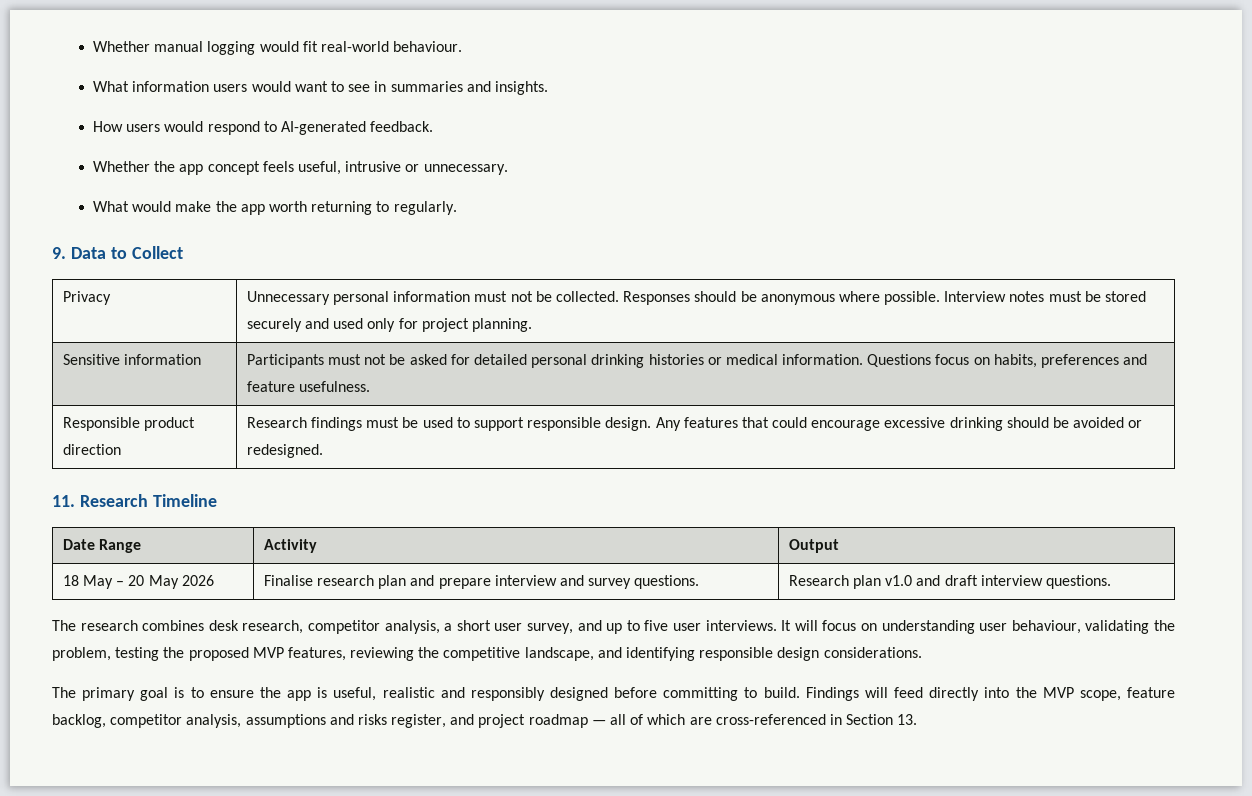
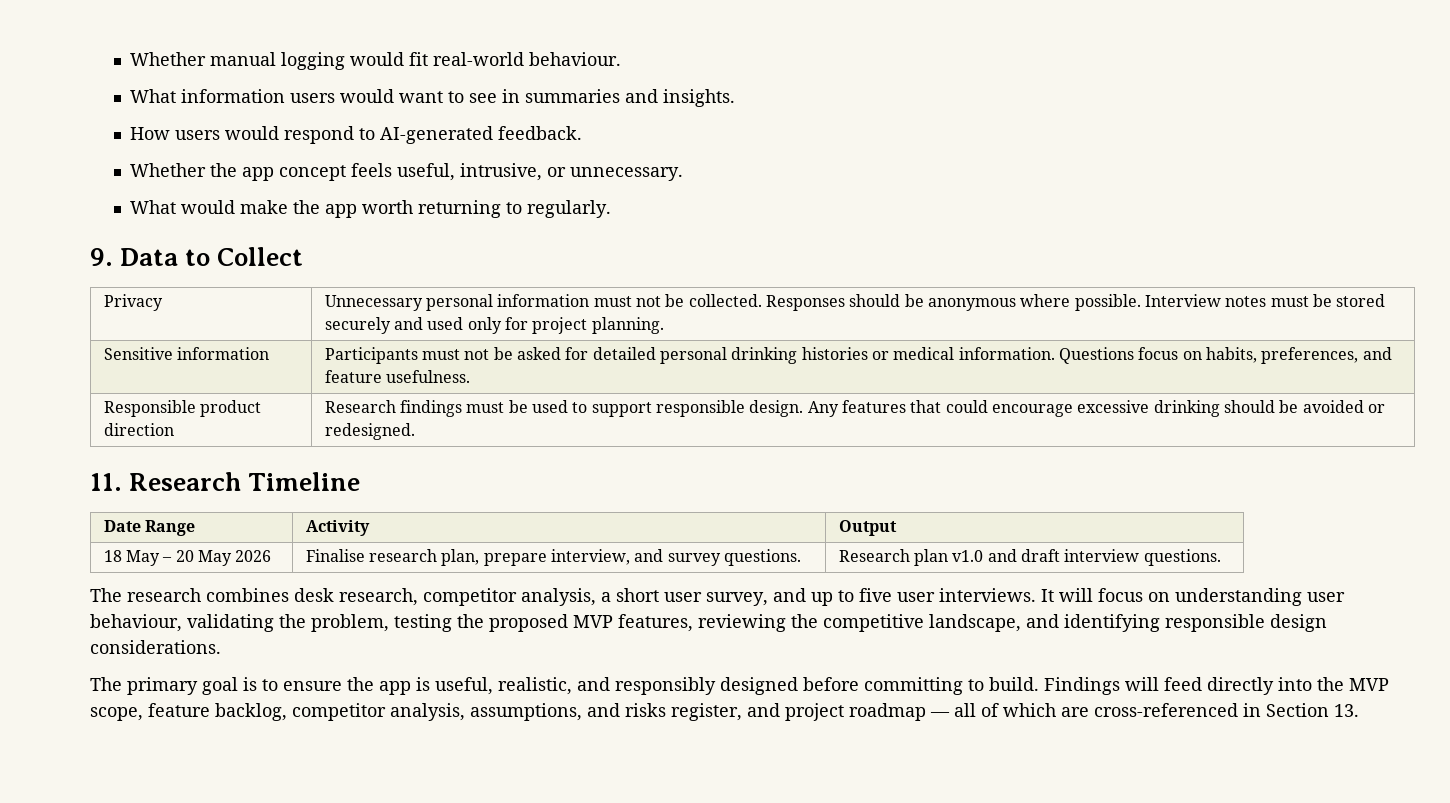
[345,161,402,172] intrusive -> [460,163,543,181] intrusive,
[1041,354,1120,368] preferences -> [1261,347,1359,364] preferences,
[378,575,557,589] plan and prepare interview -> [441,549,631,566] plan, prepare interview,
[382,687,435,698] realistic -> [498,677,572,695] realistic,
[245,714,326,728] assumptions -> [470,703,582,721] assumptions,

